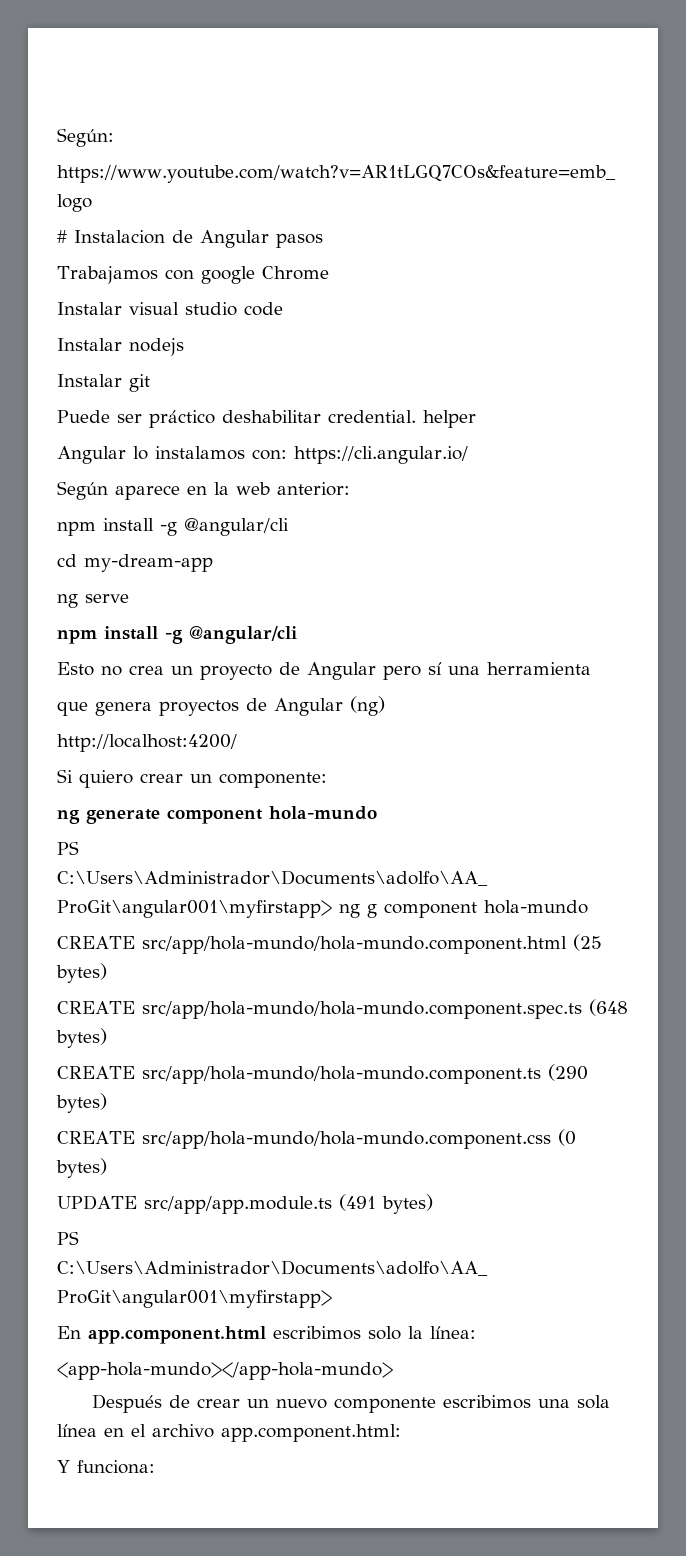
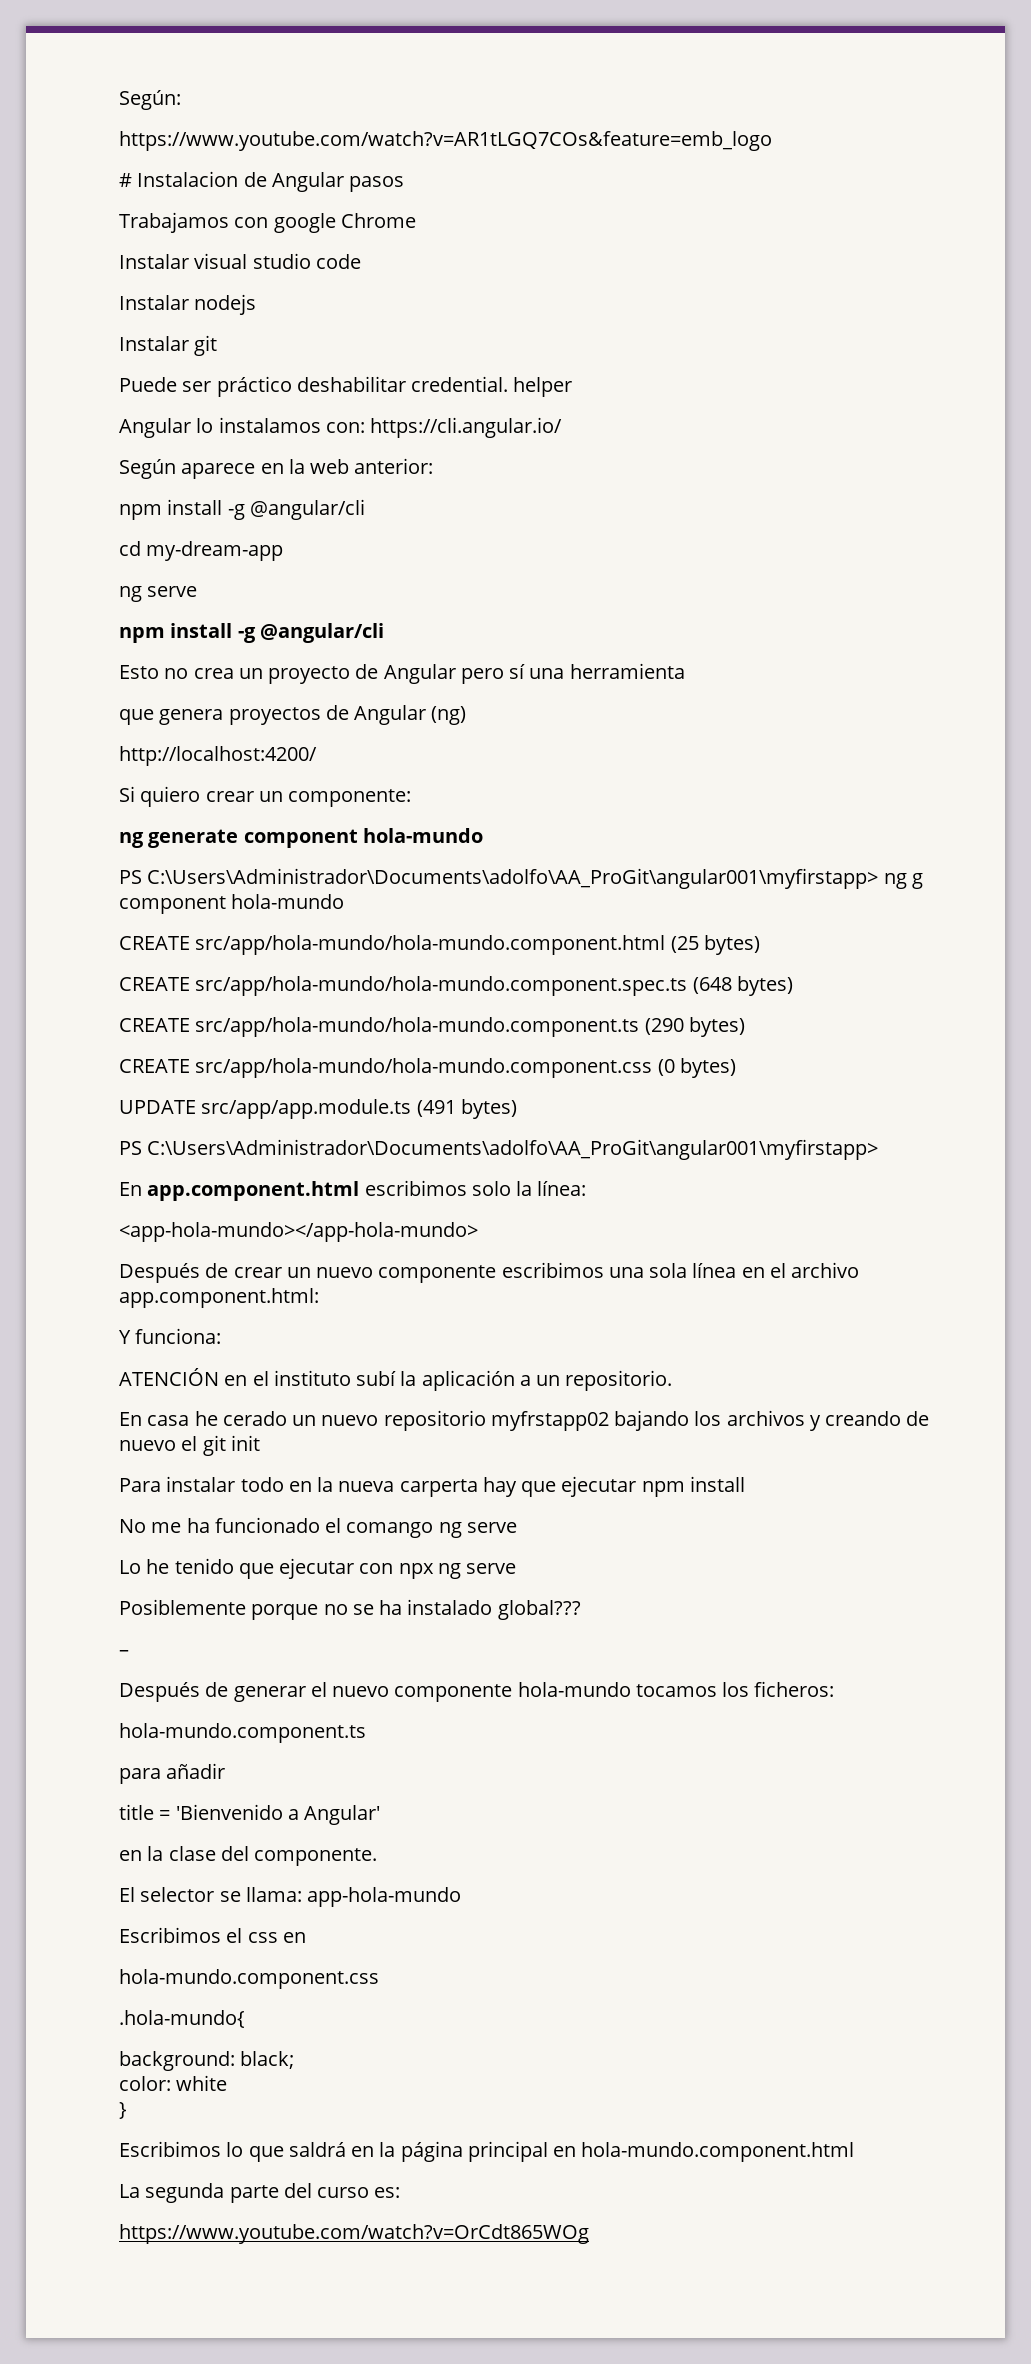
(155, 1467) none -> [119,1368,673,1391] [119,1410,930,1431] [119,1435,260,1456] [119,1476,745,1497] [119,1517,517,1538] [119,1558,517,1579] [119,1599,581,1620] [119,1650,129,1656] [119,1681,835,1702] [119,1723,366,1743] [119,1763,226,1784] [119,1804,381,1825] [119,1846,378,1866] [119,1887,462,1907] [119,1927,306,1943] [119,1969,379,1989] [119,2010,245,2028] [119,2051,295,2071] [119,2075,228,2091] [119,2102,127,2119] [119,2141,855,2162] [119,2183,401,2203] [119,2224,589,2244] // ATENCIÓN en el instituto subí la aplicación a un repositorio. // En casa he cerado un nuevo repositorio myfrstapp02 bajando los archivos y creando de nuevo el git init // Para instalar todo en la nueva carperta hay que ejecutar npm install // No me ha funcionado el comango ng serve // Lo he tenido que ejecutar con npx ng serve // Posiblemente porque no se ha instalado global??? // – // Después de generar el nuevo componente hola-mundo tocamos los ficheros: // hola-mundo.component.ts // para añadir // title = 'Bienvenido a Angular' // en la clase del componente. // El selector se llama: app-hola-mundo // Escribimos el css en // hola-mundo.component.css // .hola-mundo{ // background: black; // color: white // } // Escribimos lo que saldrá en la página principal en hola-mundo.component.html // La segunda parte del curso es: // https://www.youtube.com/watch?v=OrCdt865WOg

